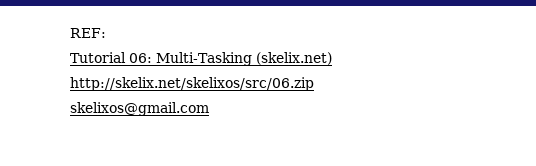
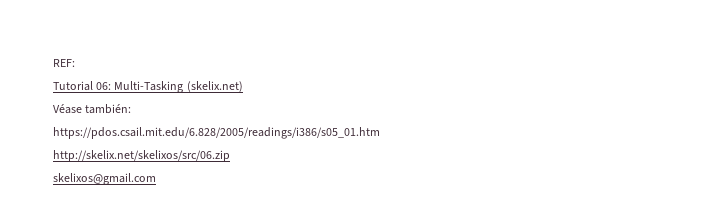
(332, 58) none -> [53,104,132,114] [53,127,380,139] // Véase también: // https://pdos.csail.mit.edu/6.828/2005/readings/i386/s05_01.htm

